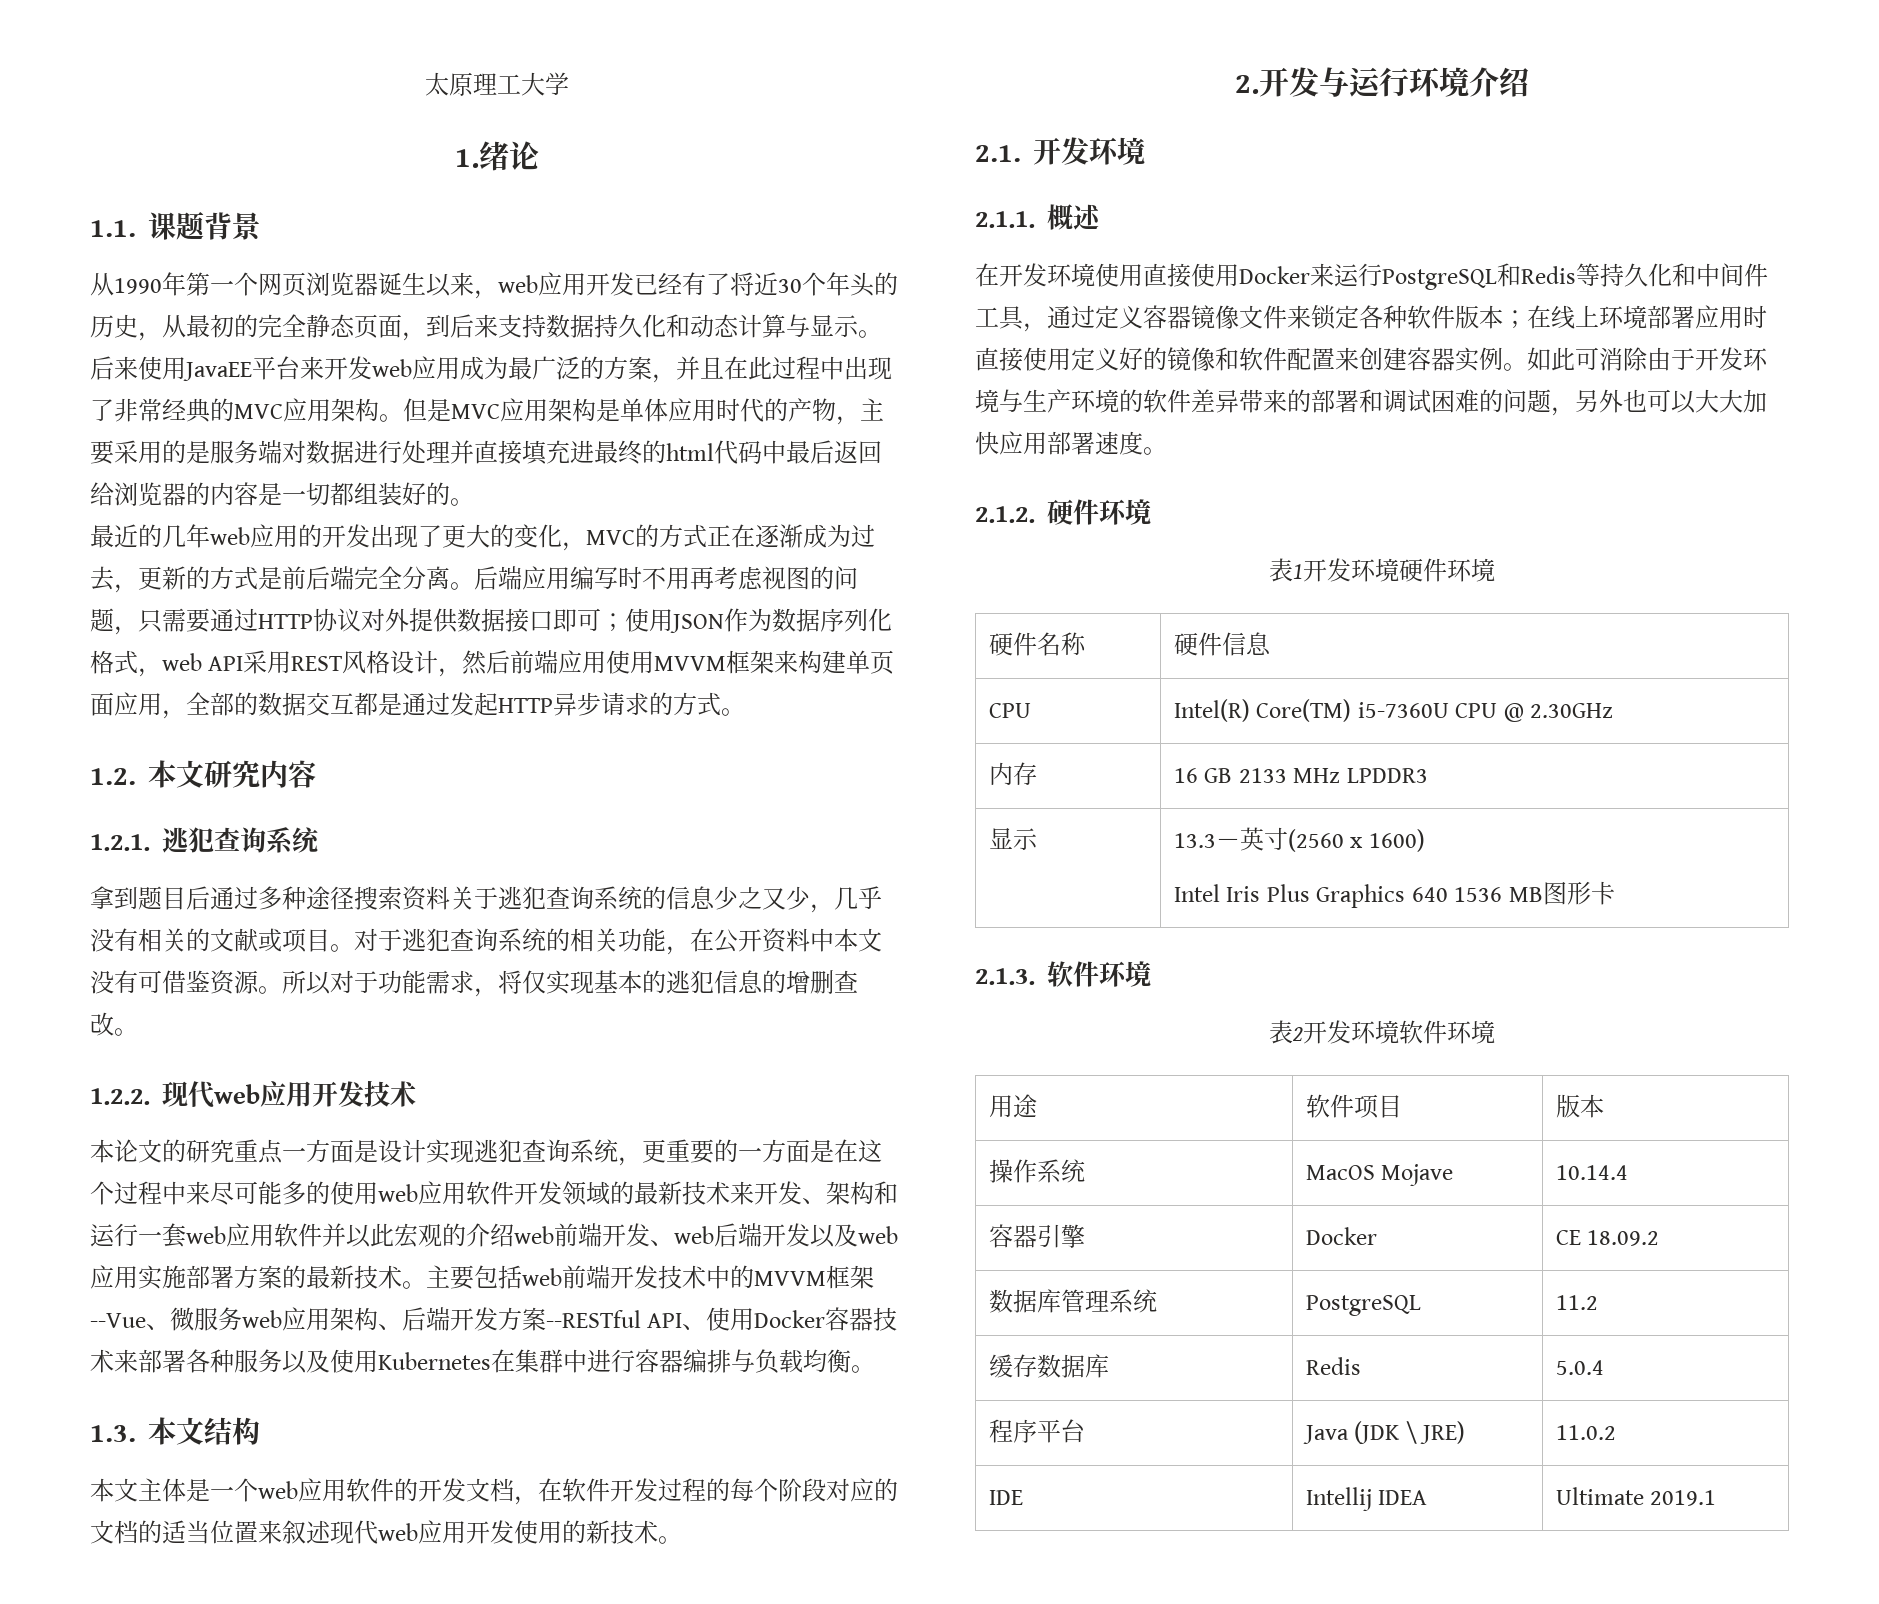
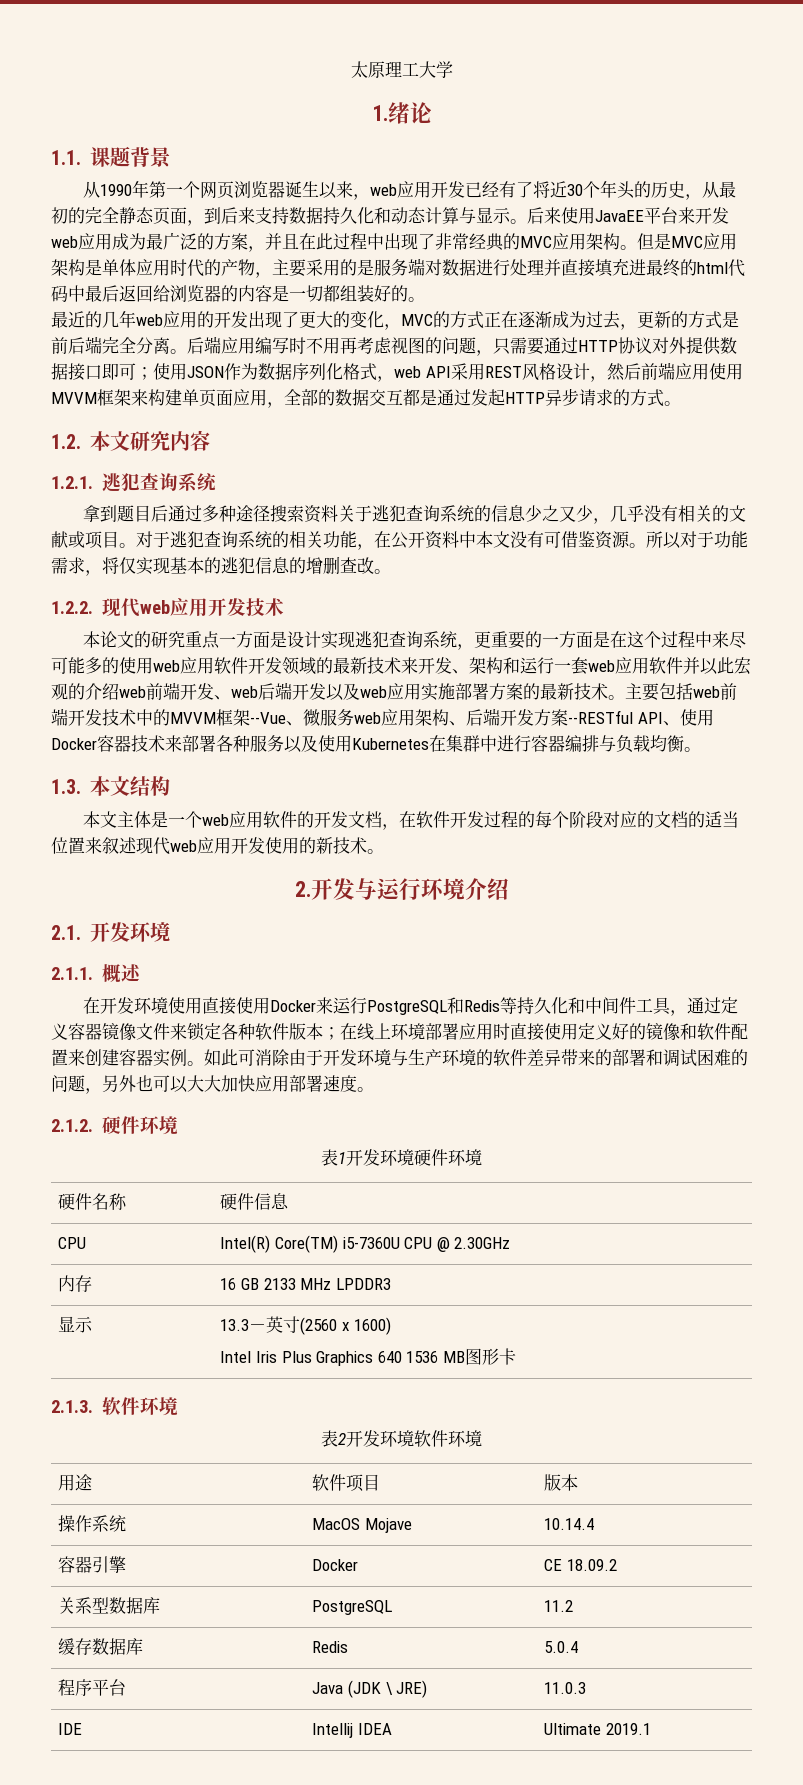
[988,1289,1157,1313] 数据库管理系统 -> [58,1597,161,1614] 关系型数据库
[1555,1425,1616,1440] 11.0.2 -> [544,1682,587,1694] 11.0.3

